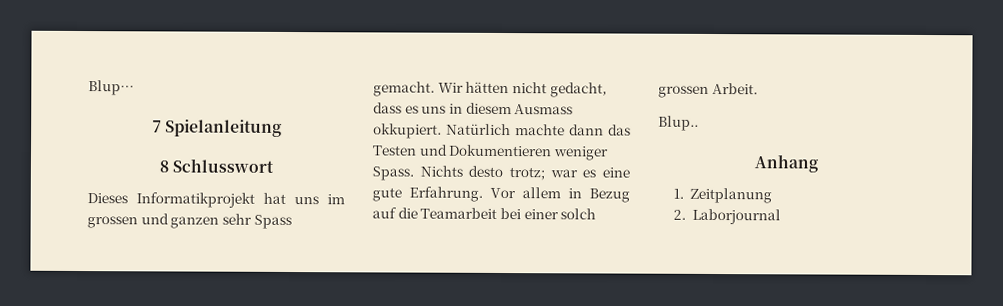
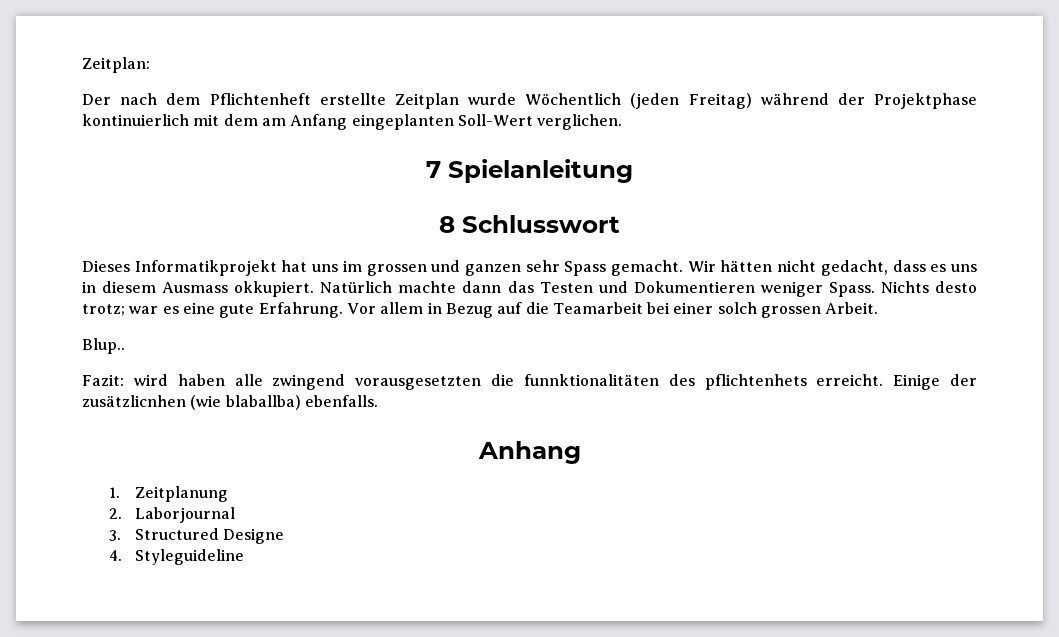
[88,80,135,96] Blup… -> [82,57,150,73] [82,93,977,109] [82,114,623,130] Zeitplan: // Der nach dem Pflichtenheft erstellte Zeitplan wurde Wöchentlich (jeden Freitag) während der Projektphase kontinuierlich mit dem am Anfang eingeplanten Soll-Wert verglichen.
(699, 123) none -> [82,374,978,390] [82,395,378,410] // Fazit: wird haben alle zwingend vorausgesetzten die funnktionalitäten des pflichtenhets erreicht. Einige der zusätzlicnhen (wie blaballba) ebenfalls.
(782, 216) none -> [108,528,285,544] [108,549,245,565] // 3. Structured Designe // 4. Styleguideline

